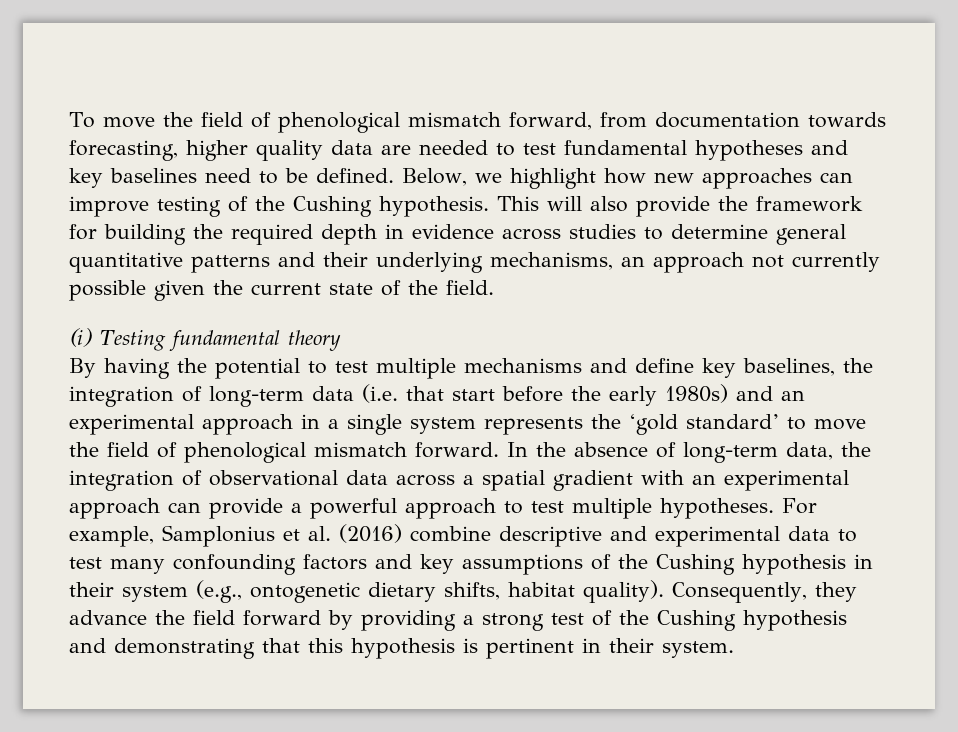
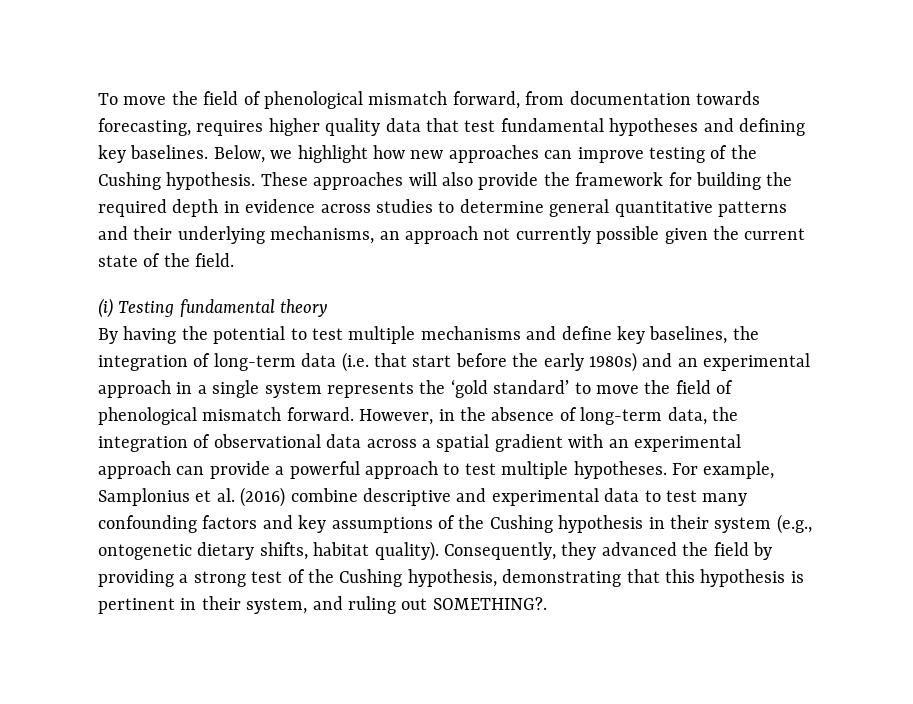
(178, 150) none -> [196,120,264,136] requires
[381,140,515,156] are needed to -> [426,118,459,132] that
[69,168,394,188] key baselines need to be defined. -> [738,118,805,136] [98,145,209,163] defining key baselines.
[497,196,539,211] This -> [260,172,404,190] These approaches
[507,442,528,457] In -> [359,409,455,425] However, in
[69,610,321,626] advance the field forward -> [601,542,749,556] advanced the field
[743,610,847,631] [69,638,106,653] hypothesis and -> [407,569,497,587] hypothesis,
[662,641,734,658] system. -> [246,596,547,614] system, and ruling out SOMETHING?.

